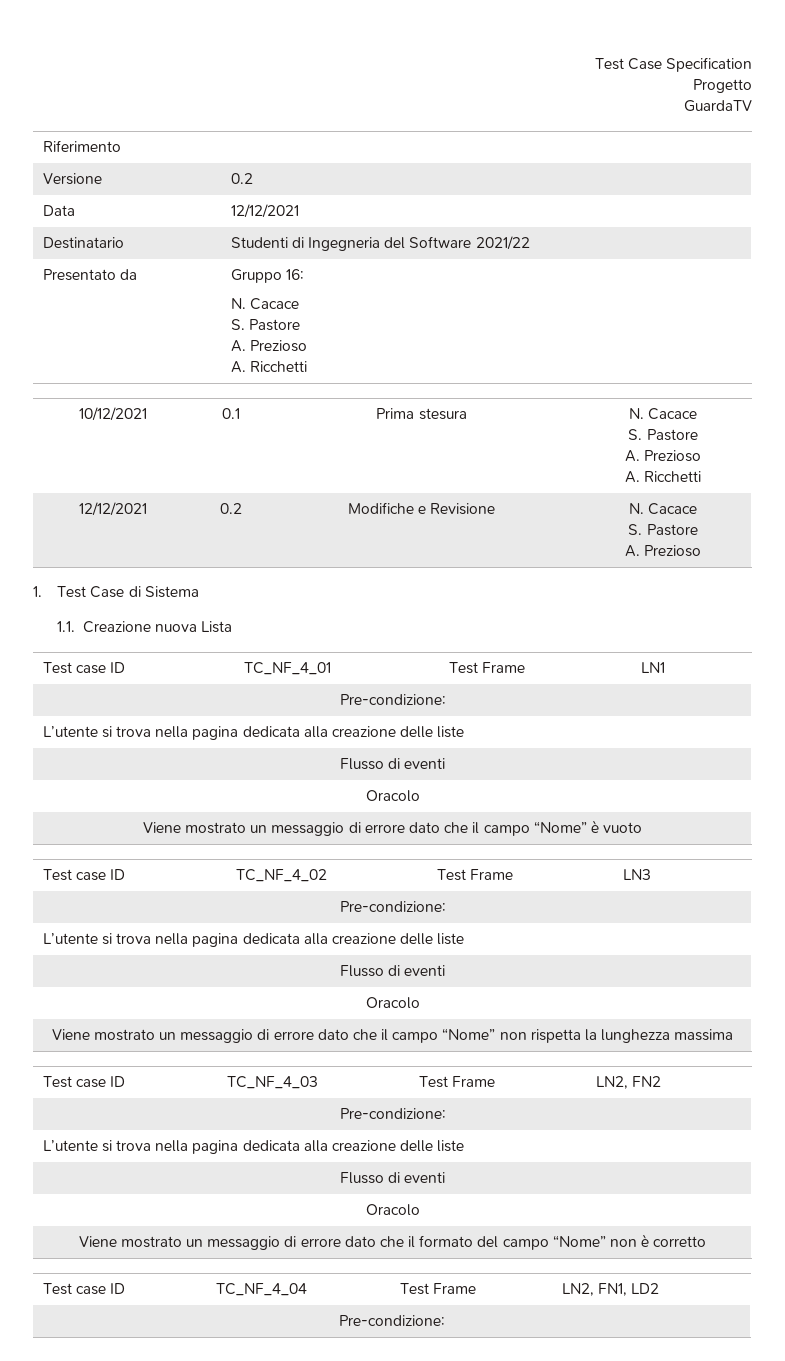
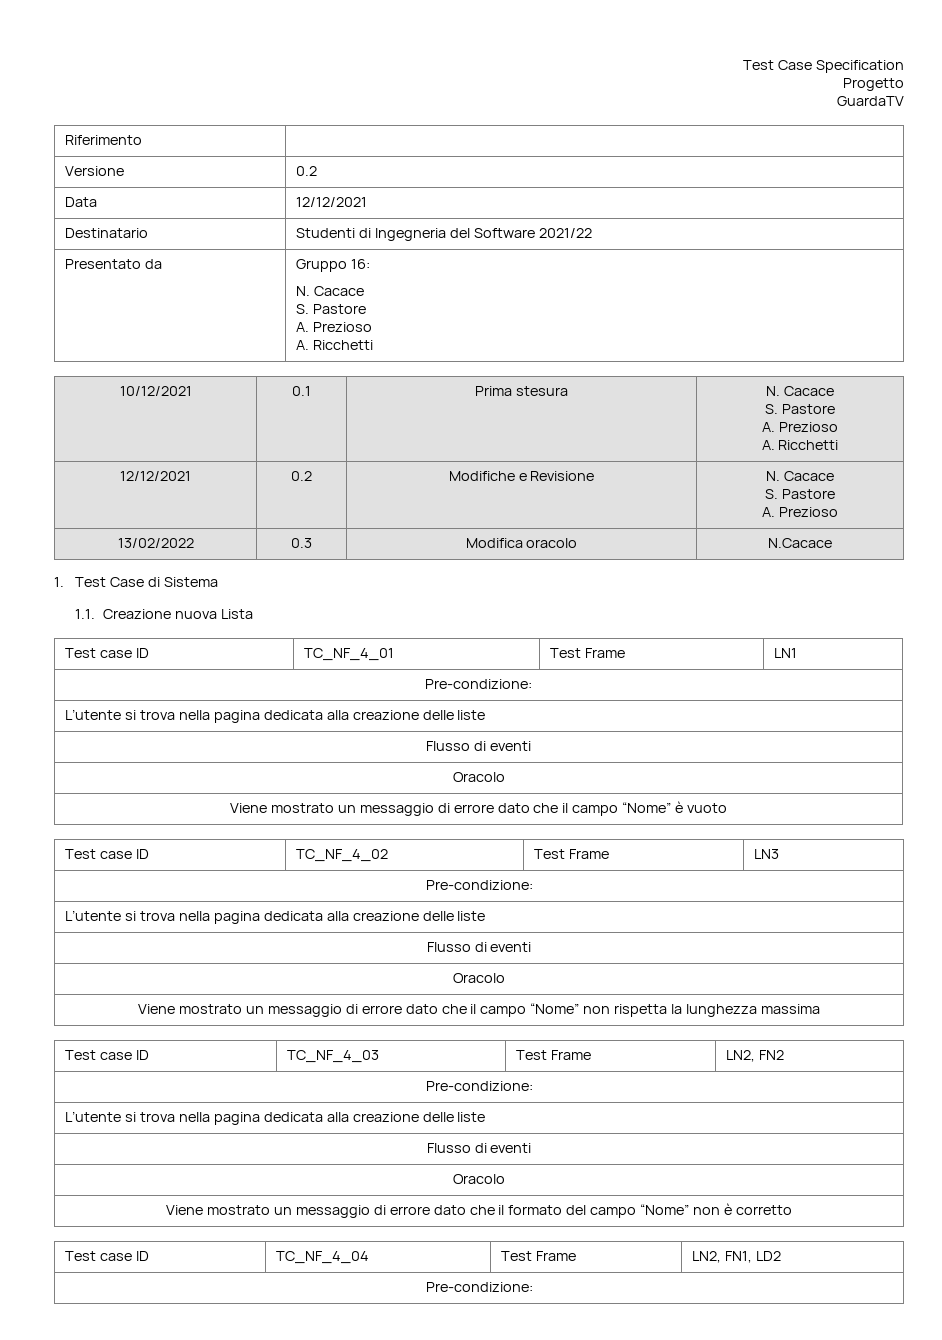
(702, 551) none -> [117,538,194,548] [291,538,312,548] [465,538,578,548] [768,538,833,548] // 13/02/2022 | 0.3 | Modifica oracolo | N.Cacace

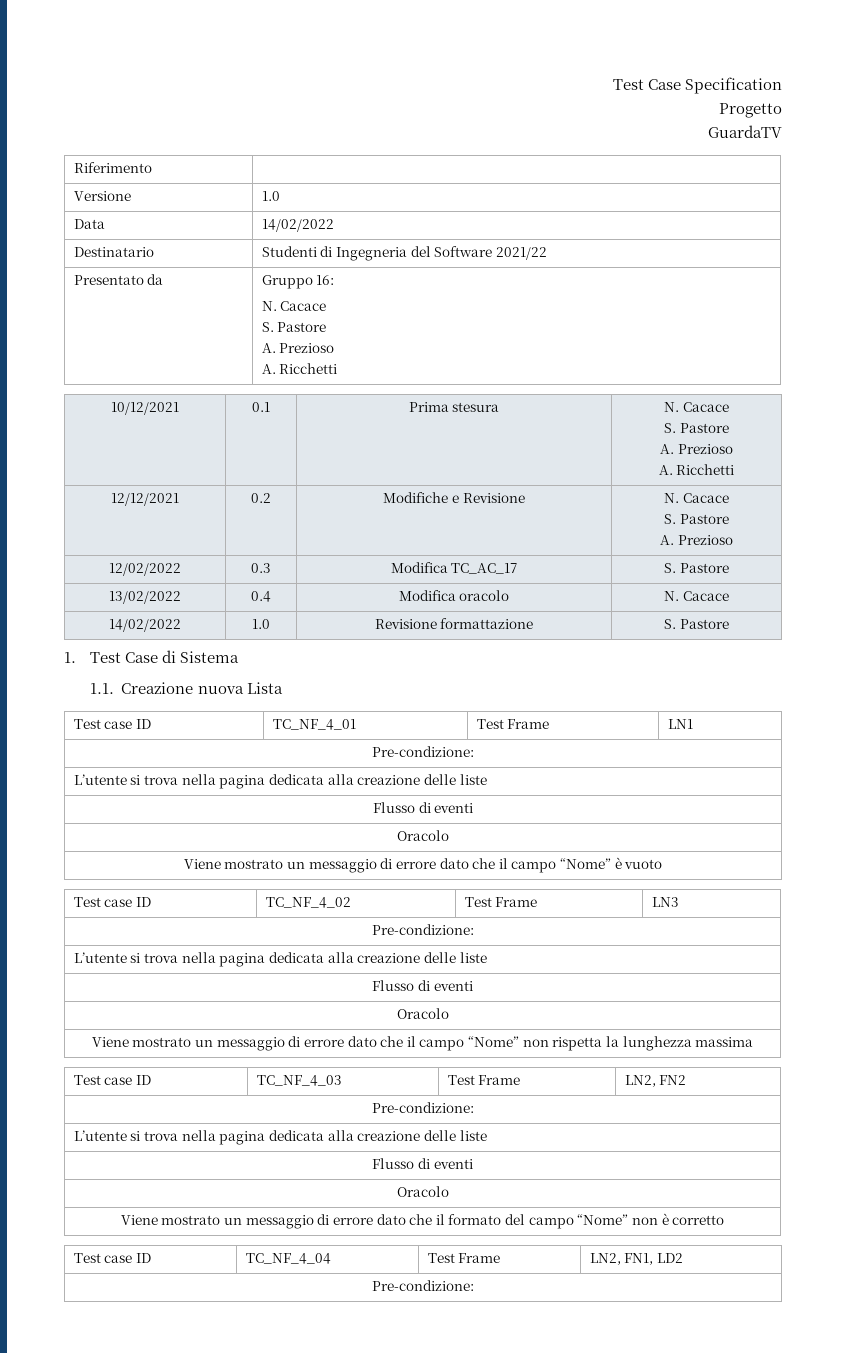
[296,166,318,176] 0.2 -> [261,191,280,201] 1.0
[296,197,368,207] 12/12/2021 -> [261,219,334,232] 14/02/2022
[117,538,194,548] 13/02/2022 -> [109,563,181,576] 12/02/2022
[526,538,578,548] [768,538,833,548] oracolo | N.Cacace -> [451,563,518,574] [664,563,729,573] [109,591,181,604] [251,591,271,602] [398,590,510,601] [664,591,729,601] [109,619,181,632] [252,619,270,629] [374,618,534,629] [664,619,729,629] TC_AC_17 | S. Pastore // 13/02/2022 | 0.4 | Modifica oracolo | N. Cacace // 14/02/2022 | 1.0 | Revisione formattazione | S. Pastore

